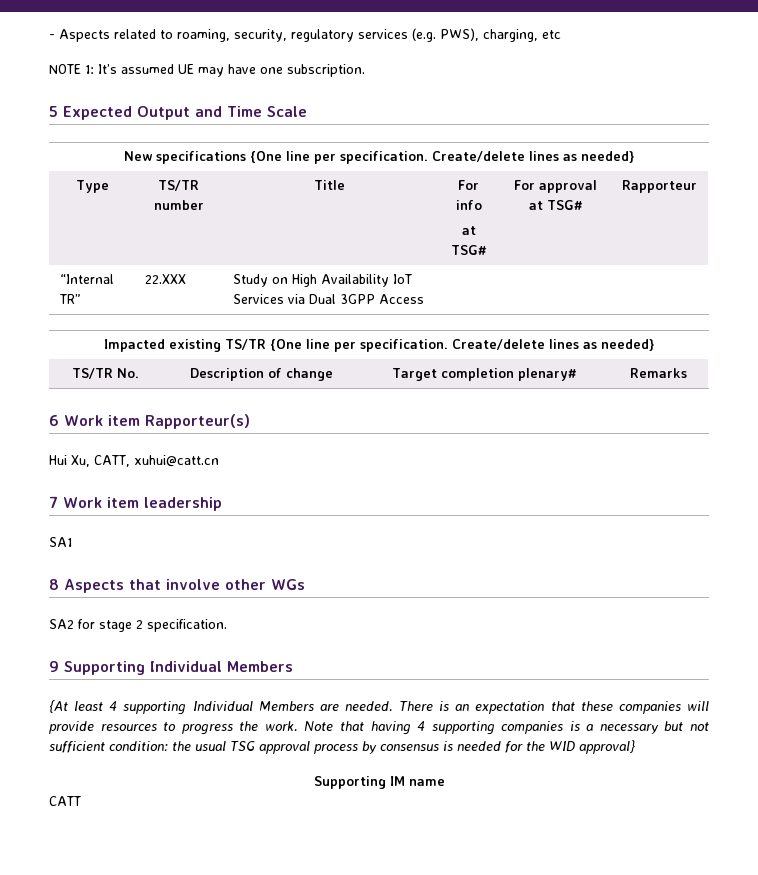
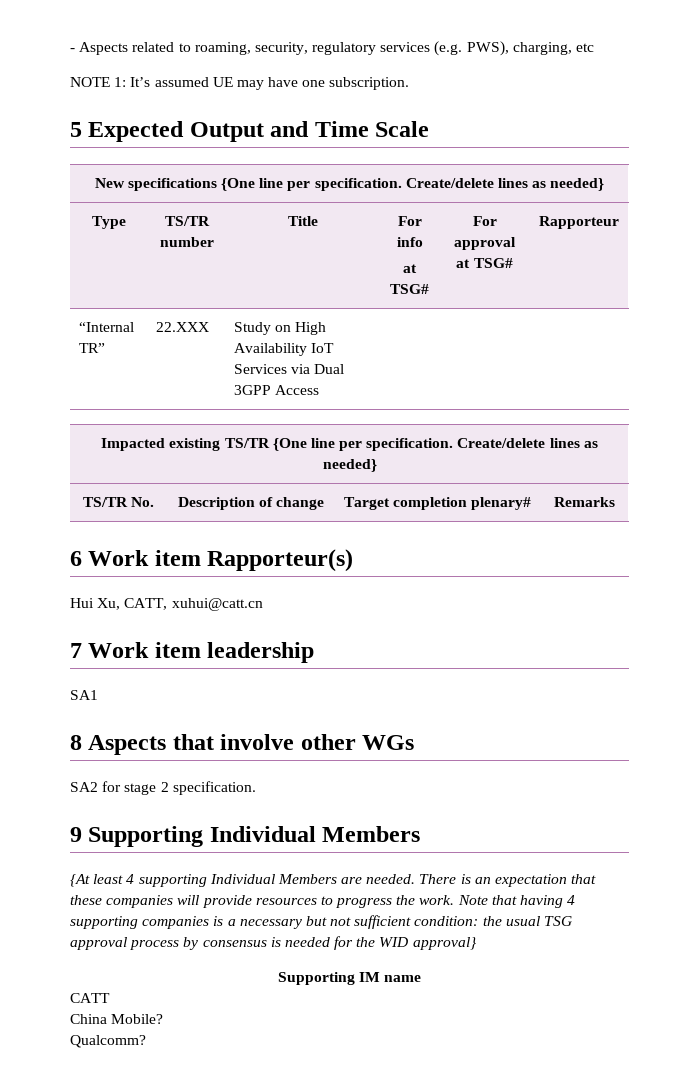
(81, 801) none -> [70,1014,164,1024] [70,1035,146,1048] // China Mobile? // Qualcomm?

